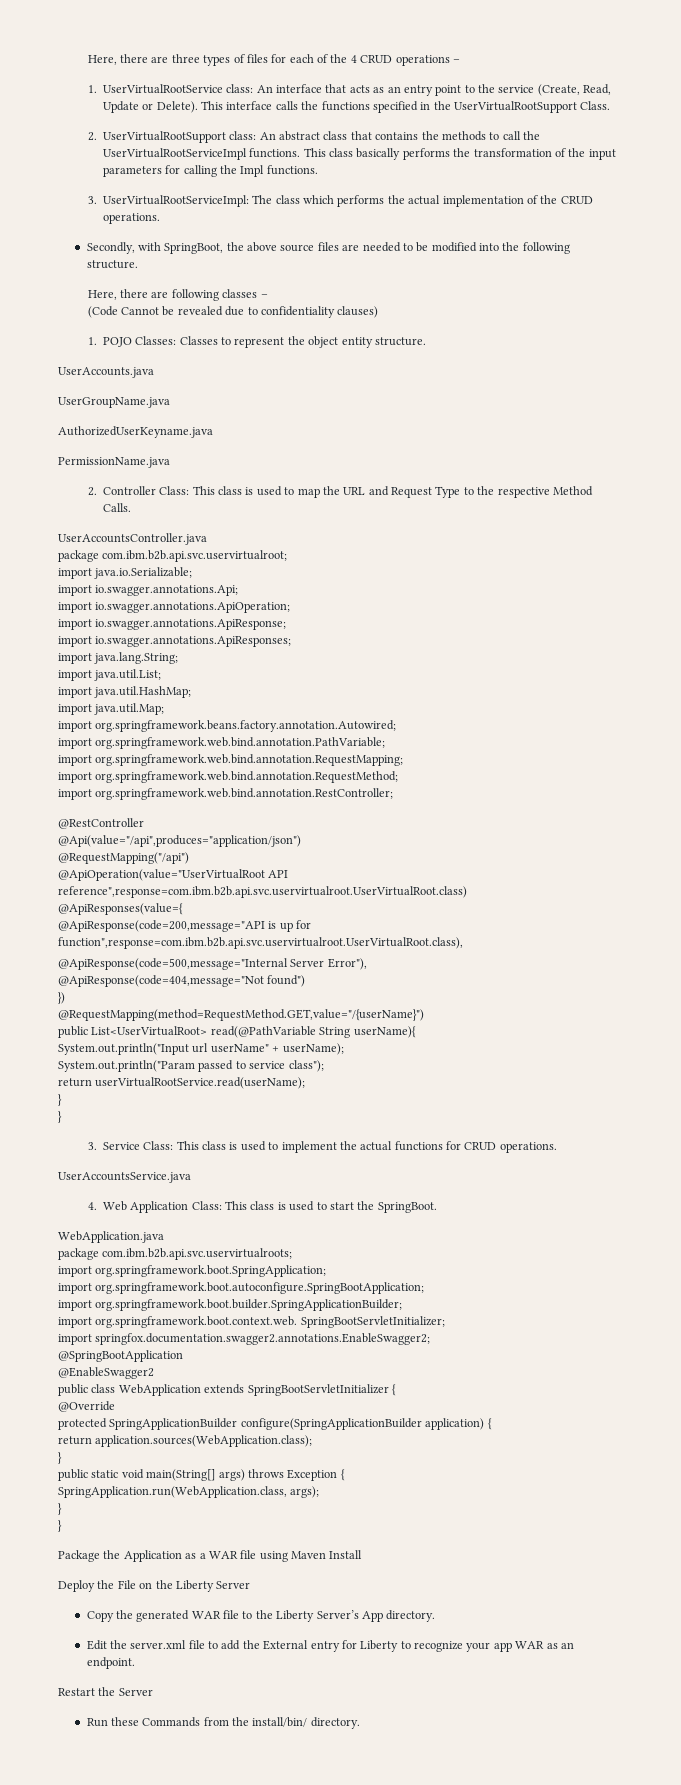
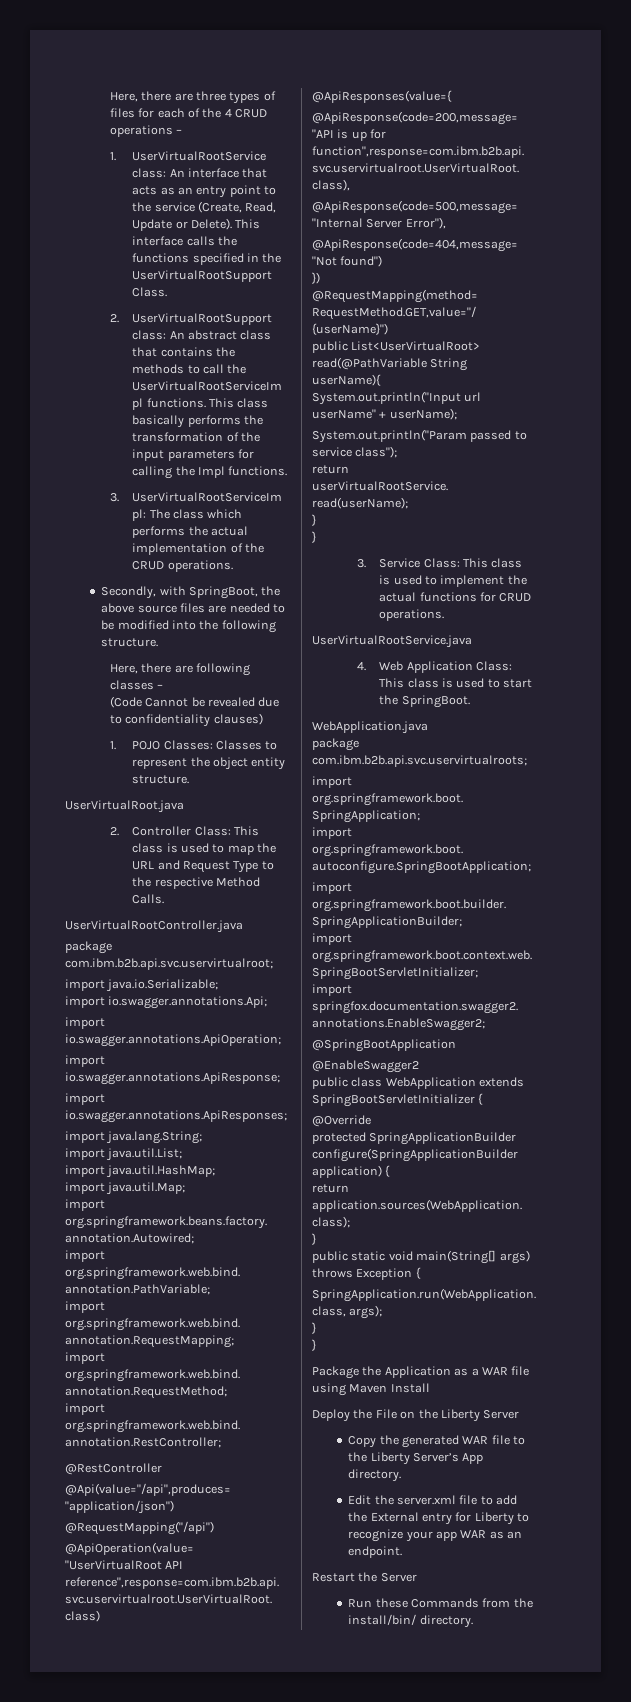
[58,367,154,378] [58,397,170,408] [58,426,213,438] [58,457,170,468] UserAccounts.java // UserGroupName.java // AuthorizedUserKeyname.java // PermissionName.java -> [65,800,184,813] UserVirtualRoot.java
[58,533,207,545] UserAccountsController.java -> [65,920,243,933] UserVirtualRootController.java
[58,1172,191,1183] UserAccountsService.java -> [312,635,472,648] UserVirtualRootService.java

